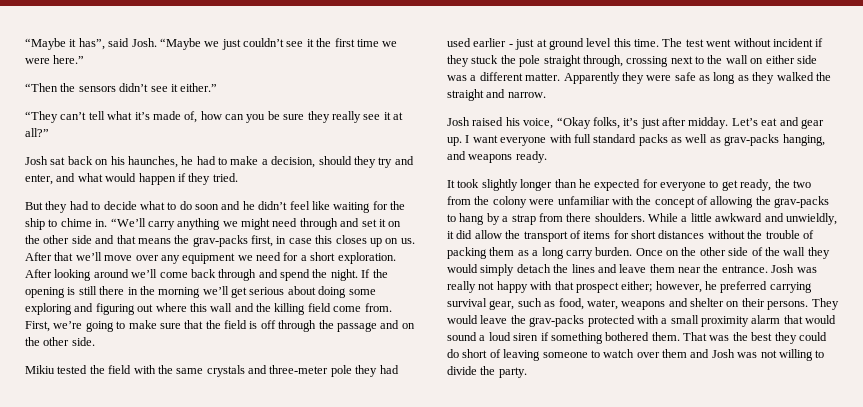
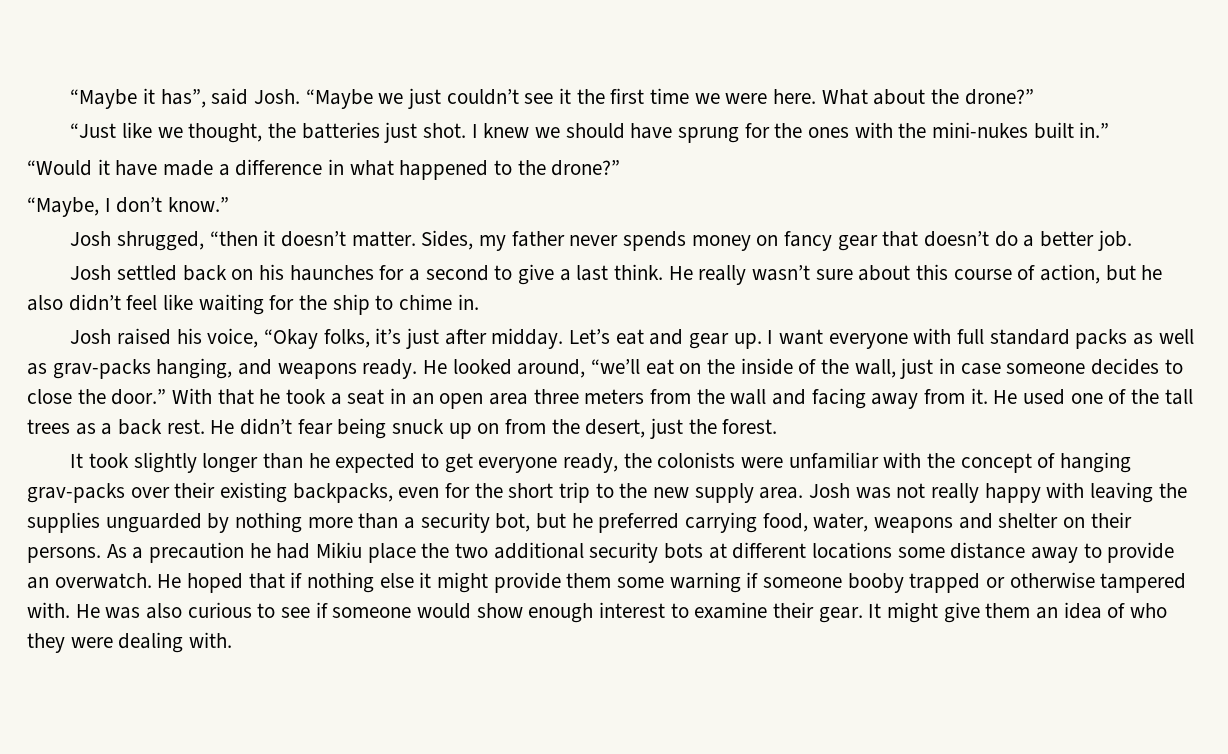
[53,55,85,64] [25,83,218,92] [25,111,403,123] [25,128,49,137] [25,156,414,168] [25,173,238,185] [25,201,255,213] here.” // “Then the sensors didn’t see it either.” // “They can’t tell what it’s made of, how can you be sure they really see it at all?” // Josh sat back on his haunches, he had to make a decision, should they try and enter, and what would happen if they tried. // But they had to decide what to do soon and he -> [773,89,1034,105] [70,122,1110,143] [27,159,621,180] [27,197,230,217] [70,230,1132,251] [70,264,1163,285] [27,295,63,311] here. What about the drone?” // “Just like we thought, the batteries just shot. I knew we should have sprung for the ones with the mini-nukes built in.” // “Would it have made a difference in what happened to the drone?” // “Maybe, I don’t know.” // Josh shrugged, “then it doesn’t matter. Sides, my father never spends money on fancy gear that doesn’t do a better job. // Josh settled back on his haunches for a second to give a last think. He really wasn’t sure about this course of action, but he also
[110,218,402,230] [25,235,415,247] [25,252,396,264] [25,269,388,281] [25,286,376,298] [25,303,392,315] [25,320,415,332] [25,337,95,346] [25,365,399,377] [447,38,824,50] [447,55,817,67] [447,72,831,84] [447,89,546,101] “We’ll carry anything we might need through and set it on the other side and that means the grav-packs first, in case this closes up on us. After that we’ll move over any equipment we need for a short exploration. After looking around we’ll come back through and spend the night. If the opening is still there in the morning we’ll get serious about doing some exploring and figuring out where this wall and the killing field come from. First, we’re going to make sure that the field is off through the passage and on the other side. // Mikiu tested the field with the same crystals and three-meter pole they had used earlier - just at ground level this time. The test went without incident if they stuck the pole straight through, crossing next to the wall on either side was a different matter. Apparently they were safe as long as they walked the straight and narrow. -> (479, 302) none
(547, 157) none -> [423,358,1183,379] [27,388,1193,409] [27,418,778,439] He looked around, “we’ll eat on the inside of the wall, just in case someone decides to close the door.” With that he took a seat in an open area three meters from the wall and facing away from it. He used one of the tall trees as a back rest. He didn’t fear being snuck up on from the desert, just the forest.
[642,179,706,191] for everyone -> (416, 463) none
(738, 185) none -> [478,457,558,473] everyone
[792,180,811,188] [447,196,527,208] two from the colony -> [657,452,736,468] colonists
[710,196,830,208] [447,213,837,225] [447,230,814,242] [447,247,830,259] [447,264,817,276] [447,281,812,293] [447,298,556,310] allowing the grav-packs to hang by a strap from there shoulders. While a little awkward and unwieldly, it did allow the transport of items for short distances without the trouble of packing them as a long carry burden. Once on the other side of the wall they would simply detach the lines and leave them near the entrance. Josh was really not happy with that prospect either; however, he preferred carrying survival gear, such as -> [1060,452,1132,473] [27,482,1187,503] [27,512,758,533] hanging grav-packs over their existing backpacks, even for the short trip to the new supply area. Josh was not really happy with leaving the supplies unguarded by nothing more than a security bot, but he preferred carrying
[811,298,839,310] [447,315,837,327] [447,332,827,344] [447,349,825,361] [447,366,527,378] They would leave the grav-packs protected with a small proximity alarm that would sound a loud siren if something bothered them. That was the best they could do short of leaving someone to watch over them and Josh was not willing to divide the party. -> [106,542,1175,563] [27,572,1187,593] [27,602,1168,623] [27,632,233,653] As a precaution he had Mikiu place the two additional security bots at different locations some distance away to provide an overwatch. He hoped that if nothing else it might provide them some warning if someone booby trapped or otherwise tampered with. He was also curious to see if someone would show enough interest to examine their gear. It might give them an idea of who they were dealing with.

